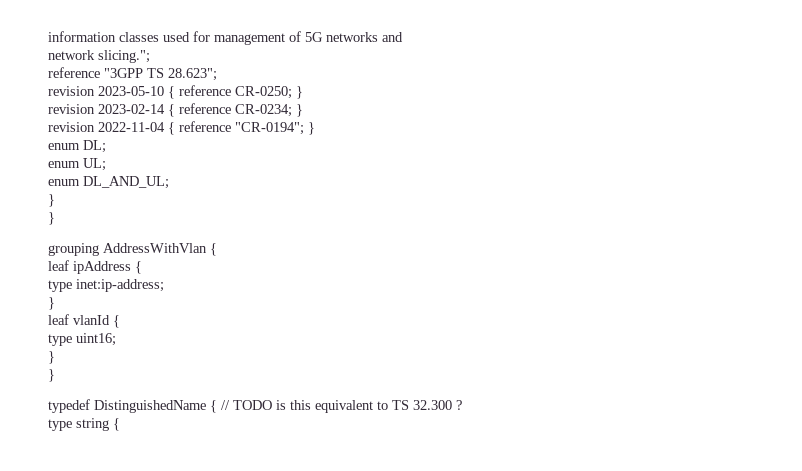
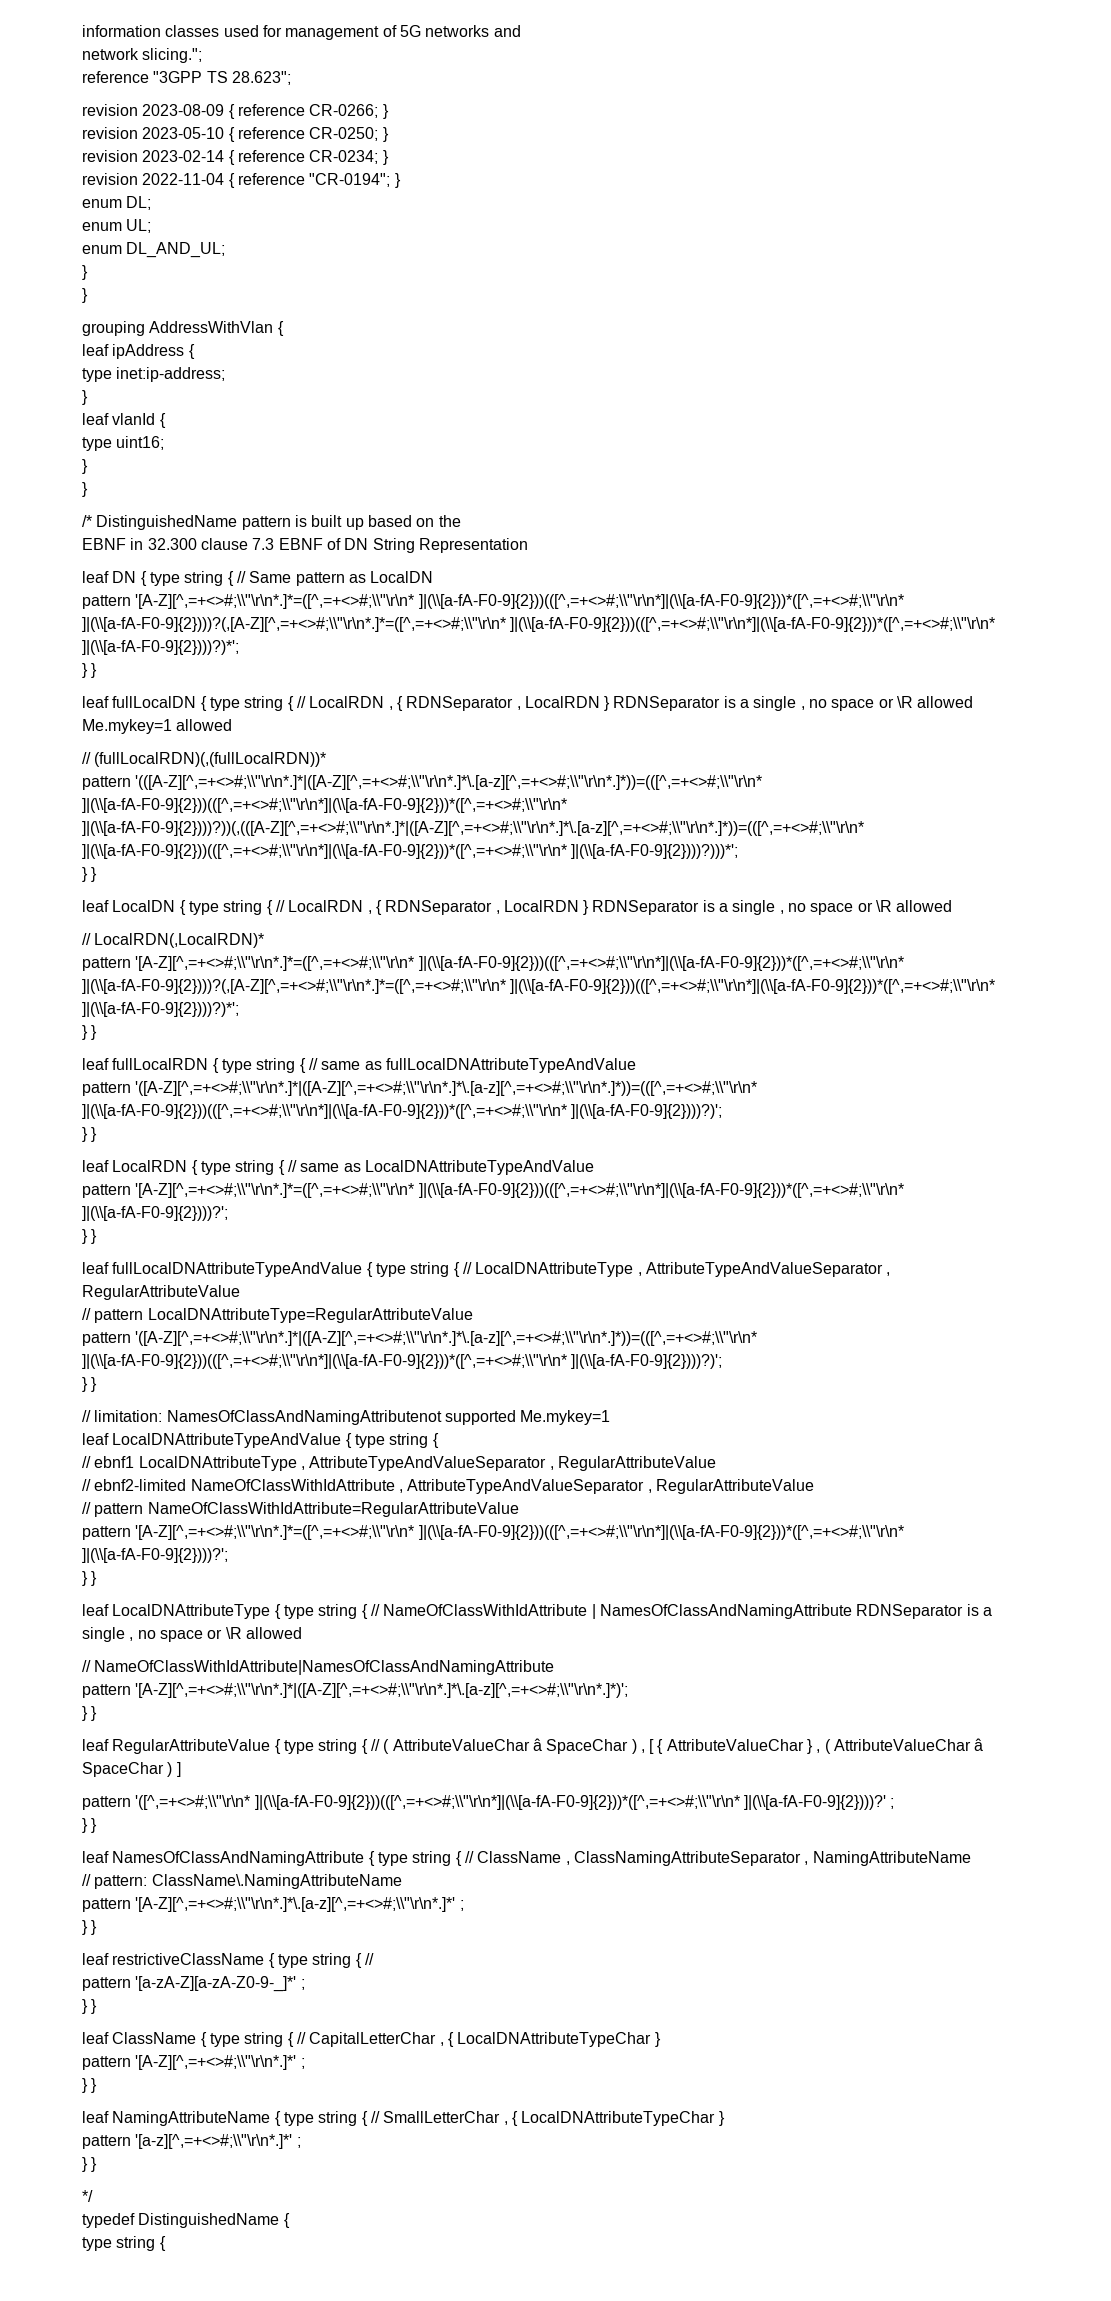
(217, 74) none -> [82,104,389,119] // revision 2023-08-09 { reference CR-0266; }
[48,399,462,413] typedef DistinguishedName { // TODO is this equivalent to TS 32.300 ? -> [82,515,461,530] [82,538,528,553] [82,571,434,586] [82,594,904,609] [82,617,996,632] [82,640,239,655] [82,663,98,678] [82,696,974,711] [82,719,233,734] [82,752,327,767] [82,775,763,790] [82,798,567,813] [82,821,864,836] [82,844,739,859] [82,867,98,882] [82,900,953,915] [82,933,265,948] [82,956,904,971] [82,979,996,994] [82,1002,239,1017] [82,1025,98,1040] [82,1058,636,1073] [82,1081,758,1096] [82,1104,723,1119] [82,1127,98,1142] [82,1160,594,1175] [82,1183,904,1198] [82,1206,228,1221] [82,1229,98,1244] [82,1262,891,1277] [82,1285,240,1300] [82,1308,473,1323] [82,1331,758,1346] [82,1354,723,1369] [82,1377,98,1392] [82,1410,611,1425] [82,1433,439,1448] [82,1456,716,1471] [82,1479,814,1494] [82,1502,519,1517] [82,1525,904,1540] [82,1548,228,1563] [82,1571,98,1586] [82,1604,992,1619] [82,1627,302,1642] [82,1660,555,1675] [82,1683,629,1698] [82,1706,98,1721] [82,1738,984,1754] [82,1762,181,1777] [82,1795,895,1810] [82,1818,98,1833] [82,1851,971,1866] [82,1874,402,1889] [82,1897,464,1912] [82,1920,98,1935] [82,1953,374,1968] [82,1976,305,1992] [82,1999,98,2014] [82,2032,661,2047] [82,2055,305,2070] [82,2078,98,2093] [82,2111,725,2126] [82,2134,301,2149] [82,2157,98,2172] [82,2190,93,2202] [82,2213,290,2228] /* DistinguishedName pattern is built up based on the // EBNF in 32.300 clause 7.3 EBNF of DN String Representation // leaf DN { type string { // Same pattern as LocalDN // pattern '[A-Z][^,=+<>#;\\"\r\n*.]*=([^,=+<>#;\\"\r\n* ]|(\\[a-fA-F0-9]{2}))(([^,=+<>#;\\"\r\n*]|(\\[a-fA-F0-9]{2}))*([^,=+<>#;\\"\r\n* ]|(\\[a-fA-F0-9]{2})))?(,[A-Z][^,=+<>#;\\"\r\n*.]*=([^,=+<>#;\\"\r\n* ]|(\\[a-fA-F0-9]{2}))(([^,=+<>#;\\"\r\n*]|(\\[a-fA-F0-9]{2}))*([^,=+<>#;\\"\r\n* ]|(\\[a-fA-F0-9]{2})))?)*'; // } } // leaf fullLocalDN { type string { // LocalRDN , { RDNSeparator , LocalRDN } RDNSeparator is a single , no space or \R allowed Me.mykey=1 allowed // // (fullLocalRDN)(,(fullLocalRDN))* // pattern '(([A-Z][^,=+<>#;\\"\r\n*.]*|([A-Z][^,=+<>#;\\"\r\n*.]*\.[a-z][^,=+<>#;\\"\r\n*.]*))=(([^,=+<>#;\\"\r\n* ]|(\\[a-fA-F0-9]{2}))(([^,=+<>#;\\"\r\n*]|(\\[a-fA-F0-9]{2}))*([^,=+<>#;\\"\r\n* ]|(\\[a-fA-F0-9]{2})))?))(,(([A-Z][^,=+<>#;\\"\r\n*.]*|([A-Z][^,=+<>#;\\"\r\n*.]*\.[a-z][^,=+<>#;\\"\r\n*.]*))=(([^,=+<>#;\\"\r\n* ]|(\\[a-fA-F0-9]{2}))(([^,=+<>#;\\"\r\n*]|(\\[a-fA-F0-9]{2}))*([^,=+<>#;\\"\r\n* ]|(\\[a-fA-F0-9]{2})))?)))*'; // } } // leaf LocalDN { type string { // LocalRDN , { RDNSeparator , LocalRDN } RDNSeparator is a single , no space or \R allowed // // LocalRDN(,LocalRDN)* // pattern '[A-Z][^,=+<>#;\\"\r\n*.]*=([^,=+<>#;\\"\r\n* ]|(\\[a-fA-F0-9]{2}))(([^,=+<>#;\\"\r\n*]|(\\[a-fA-F0-9]{2}))*([^,=+<>#;\\"\r\n* ]|(\\[a-fA-F0-9]{2})))?(,[A-Z][^,=+<>#;\\"\r\n*.]*=([^,=+<>#;\\"\r\n* ]|(\\[a-fA-F0-9]{2}))(([^,=+<>#;\\"\r\n*]|(\\[a-fA-F0-9]{2}))*([^,=+<>#;\\"\r\n* ]|(\\[a-fA-F0-9]{2})))?)*'; // } } // leaf fullLocalRDN { type string { // same as fullLocalDNAttributeTypeAndValue // pattern '([A-Z][^,=+<>#;\\"\r\n*.]*|([A-Z][^,=+<>#;\\"\r\n*.]*\.[a-z][^,=+<>#;\\"\r\n*.]*))=(([^,=+<>#;\\"\r\n* ]|(\\[a-fA-F0-9]{2}))(([^,=+<>#;\\"\r\n*]|(\\[a-fA-F0-9]{2}))*([^,=+<>#;\\"\r\n* ]|(\\[a-fA-F0-9]{2})))?)'; // } } // leaf LocalRDN { type string { // same as LocalDNAttributeTypeAndValue // pattern '[A-Z][^,=+<>#;\\"\r\n*.]*=([^,=+<>#;\\"\r\n* ]|(\\[a-fA-F0-9]{2}))(([^,=+<>#;\\"\r\n*]|(\\[a-fA-F0-9]{2}))*([^,=+<>#;\\"\r\n* ]|(\\[a-fA-F0-9]{2})))?'; // } } // leaf fullLocalDNAttributeTypeAndValue { type string { // LocalDNAttributeType , AttributeTypeAndValueSeparator , RegularAttributeValue // // pattern LocalDNAttributeType=RegularAttributeValue // pattern '([A-Z][^,=+<>#;\\"\r\n*.]*|([A-Z][^,=+<>#;\\"\r\n*.]*\.[a-z][^,=+<>#;\\"\r\n*.]*))=(([^,=+<>#;\\"\r\n* ]|(\\[a-fA-F0-9]{2}))(([^,=+<>#;\\"\r\n*]|(\\[a-fA-F0-9]{2}))*([^,=+<>#;\\"\r\n* ]|(\\[a-fA-F0-9]{2})))?)'; // } } // // limitation: NamesOfClassAndNamingAttributenot supported Me.mykey=1 // leaf LocalDNAttributeTypeAndValue { type string { // // ebnf1 LocalDNAttributeType , AttributeTypeAndValueSeparator , RegularAttributeValue // // ebnf2-limited NameOfClassWithIdAttribute , AttributeTypeAndValueSeparator , RegularAttributeValue // // pattern NameOfClassWithIdAttribute=RegularAttributeValue // pattern '[A-Z][^,=+<>#;\\"\r\n*.]*=([^,=+<>#;\\"\r\n* ]|(\\[a-fA-F0-9]{2}))(([^,=+<>#;\\"\r\n*]|(\\[a-fA-F0-9]{2}))*([^,=+<>#;\\"\r\n* ]|(\\[a-fA-F0-9]{2})))?'; // } } // leaf LocalDNAttributeType { type string { // NameOfClassWithIdAttribute | NamesOfClassAndNamingAttribute RDNSeparator is a single , no space or \R allowed // // NameOfClassWithIdAttribute|NamesOfClassAndNamingAttribute // pattern '[A-Z][^,=+<>#;\\"\r\n*.]*|([A-Z][^,=+<>#;\\"\r\n*.]*\.[a-z][^,=+<>#;\\"\r\n*.]*)'; // } } // leaf RegularAttributeValue { type string { // ( AttributeValueChar â SpaceChar ) , [ { AttributeValueChar } , ( AttributeValueChar â SpaceChar ) ] // pattern '([^,=+<>#;\\"\r\n* ]|(\\[a-fA-F0-9]{2}))(([^,=+<>#;\\"\r\n*]|(\\[a-fA-F0-9]{2}))*([^,=+<>#;\\"\r\n* ]|(\\[a-fA-F0-9]{2})))?' ; // } } // leaf NamesOfClassAndNamingAttribute { type string { // ClassName , ClassNamingAttributeSeparator , NamingAttributeName // // pattern: ClassName\.NamingAttributeName // pattern '[A-Z][^,=+<>#;\\"\r\n*.]*\.[a-z][^,=+<>#;\\"\r\n*.]*' ; // } } // leaf restrictiveClassName { type string { // // pattern '[a-zA-Z][a-zA-Z0-9-_]*' ; // } } // leaf ClassName { type string { // CapitalLetterChar , { LocalDNAttributeTypeChar } // pattern '[A-Z][^,=+<>#;\\"\r\n*.]*' ; // } } // leaf NamingAttributeName { type string { // SmallLetterChar , { LocalDNAttributeTypeChar } // pattern '[a-z][^,=+<>#;\\"\r\n*.]*' ; // } } // */ // typedef DistinguishedName {

